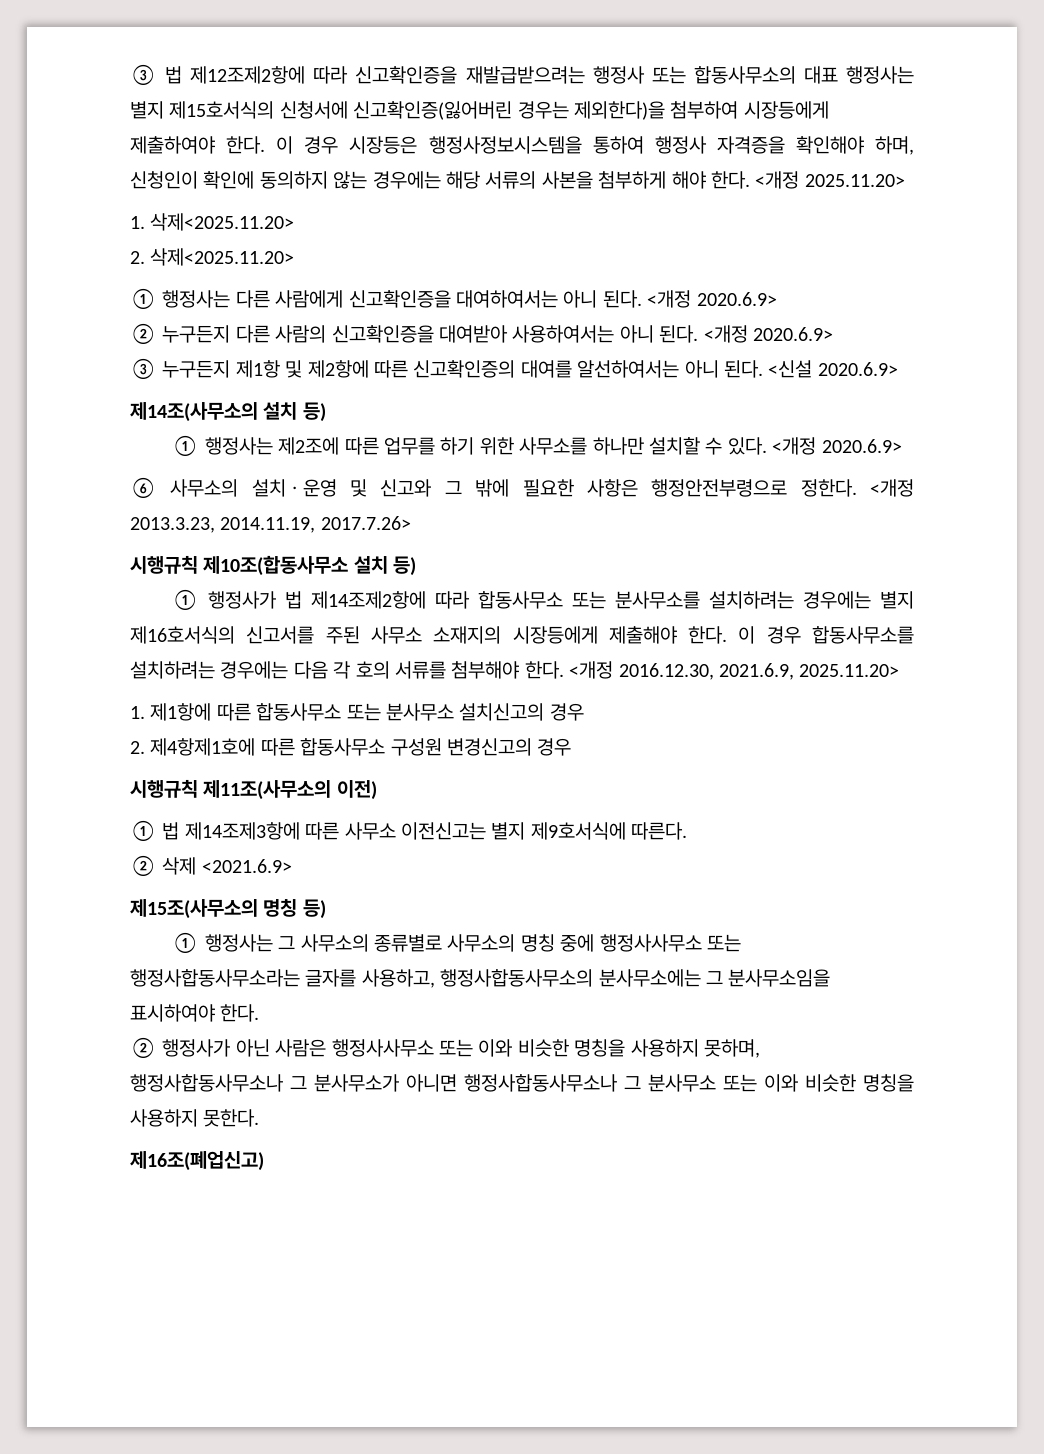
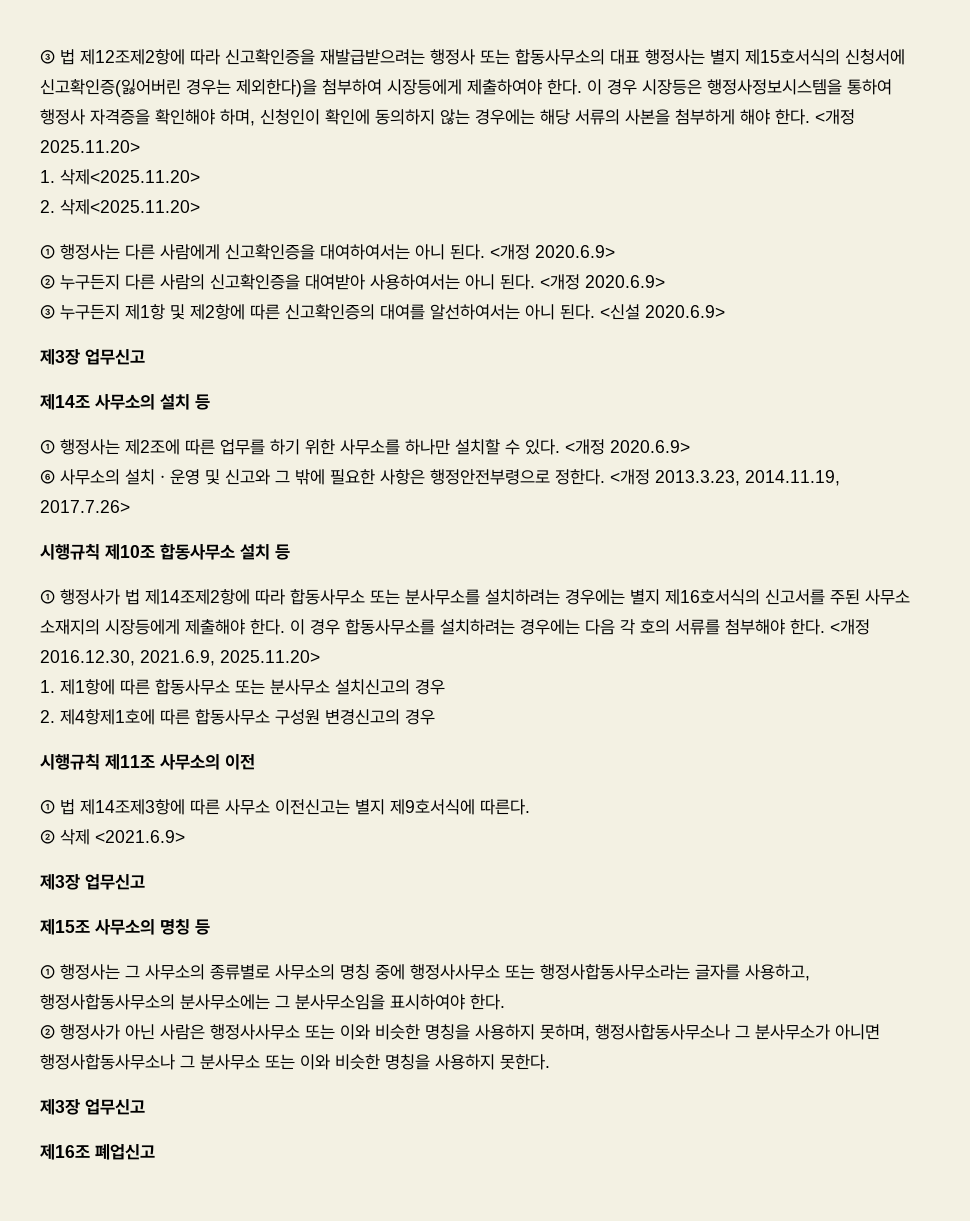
[130,402,326,422] 제14조(사무소의 설치 등) -> [40,349,145,365] [40,394,210,410] 제3장 업무신고 // 제14조 사무소의 설치 등
[203,555,417,576] 제10조(합동사무소 설치 등) -> [105,543,290,560] 제10조 합동사무소 설치 등
[203,780,377,800] 제11조(사무소의 이전) -> [105,754,255,770] 제11조 사무소의 이전
[130,899,326,919] 제15조(사무소의 명칭 등) -> [40,874,145,890] [40,919,210,935] 제3장 업무신고 // 제15조 사무소의 명칭 등
[130,1151,264,1171] 제16조(폐업신고) -> [40,1099,145,1115] [40,1144,155,1160] 제3장 업무신고 // 제16조 폐업신고

